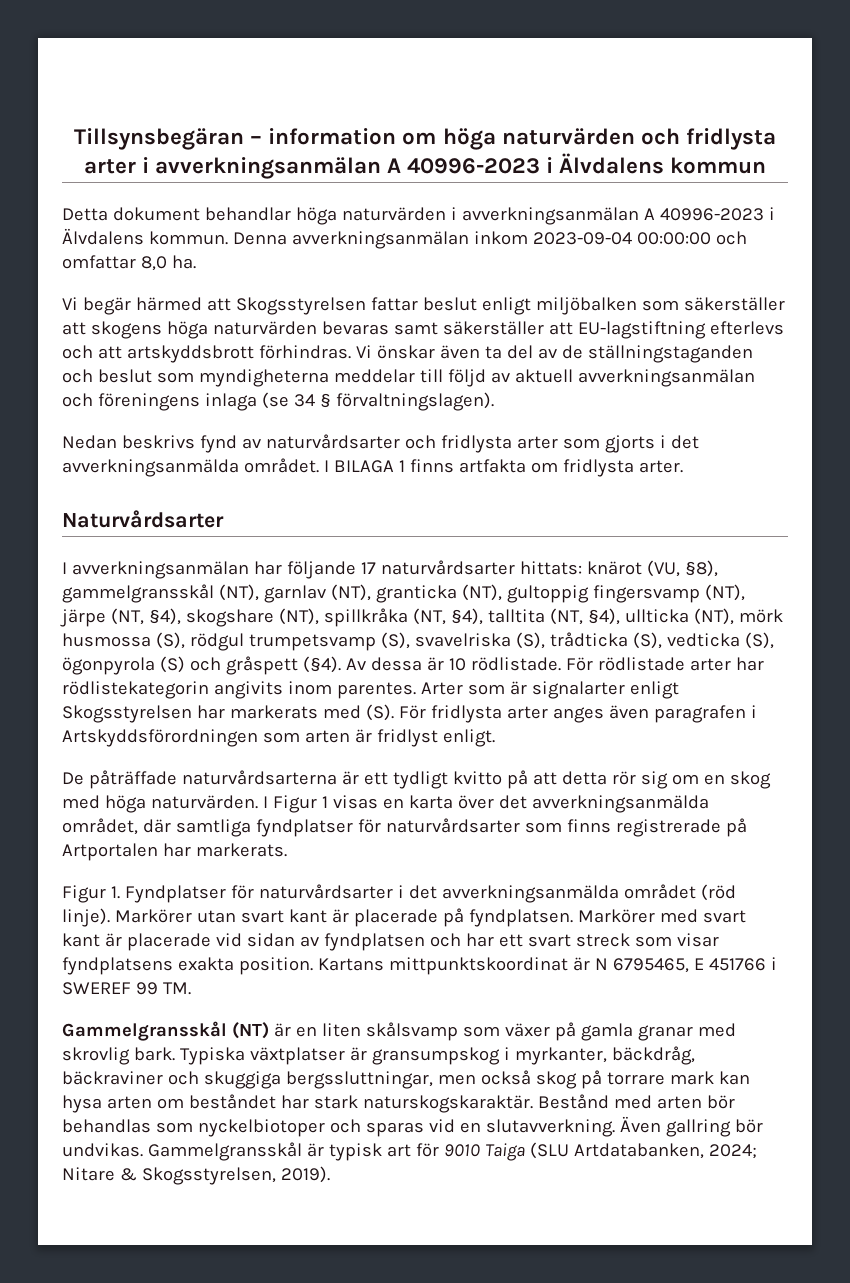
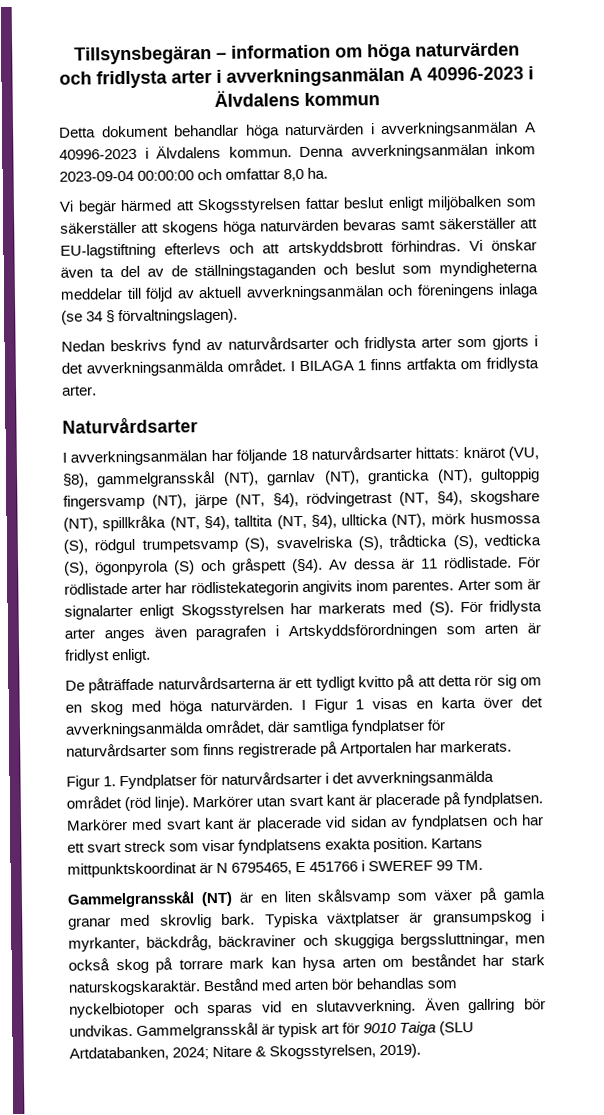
[360,562,376,574] 17 -> [290,449,308,461] 18
(181, 616) none -> [305,491,463,507] rödvingetrast (NT, §4),
[448,658,466,671] 10 -> [421,558,438,569] 11

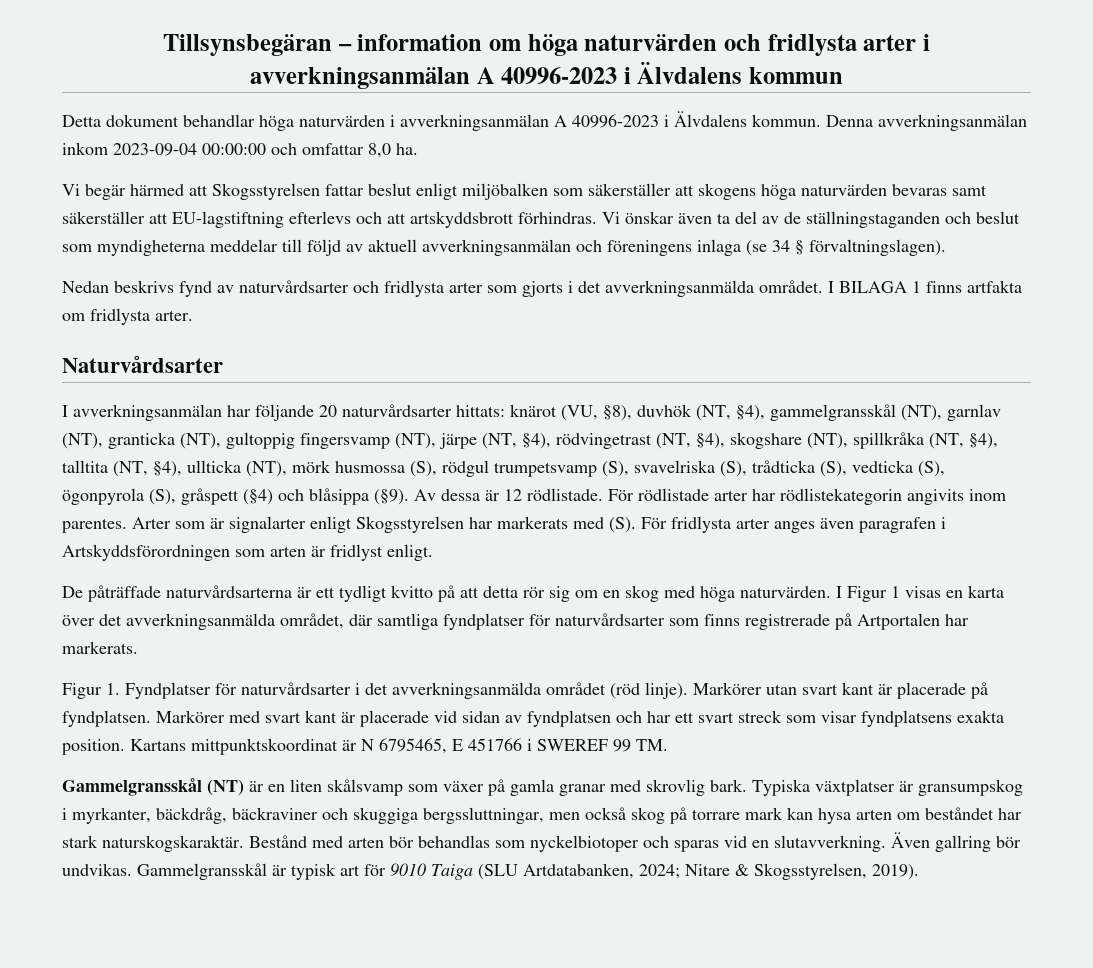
[290,449,308,461] 18 -> [319,405,337,417] 20
(89, 480) none -> [637,404,765,421] duvhök (NT, §4),
[174,558,323,575] (S) och gråspett (§4). -> [149,488,409,505] (S), gråspett (§4) och blåsippa (§9).
[421,558,438,569] 11 -> [504,489,522,501] 12

